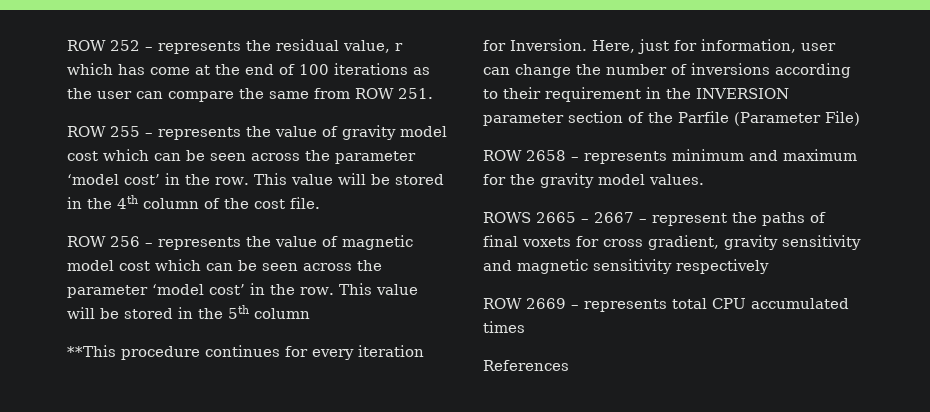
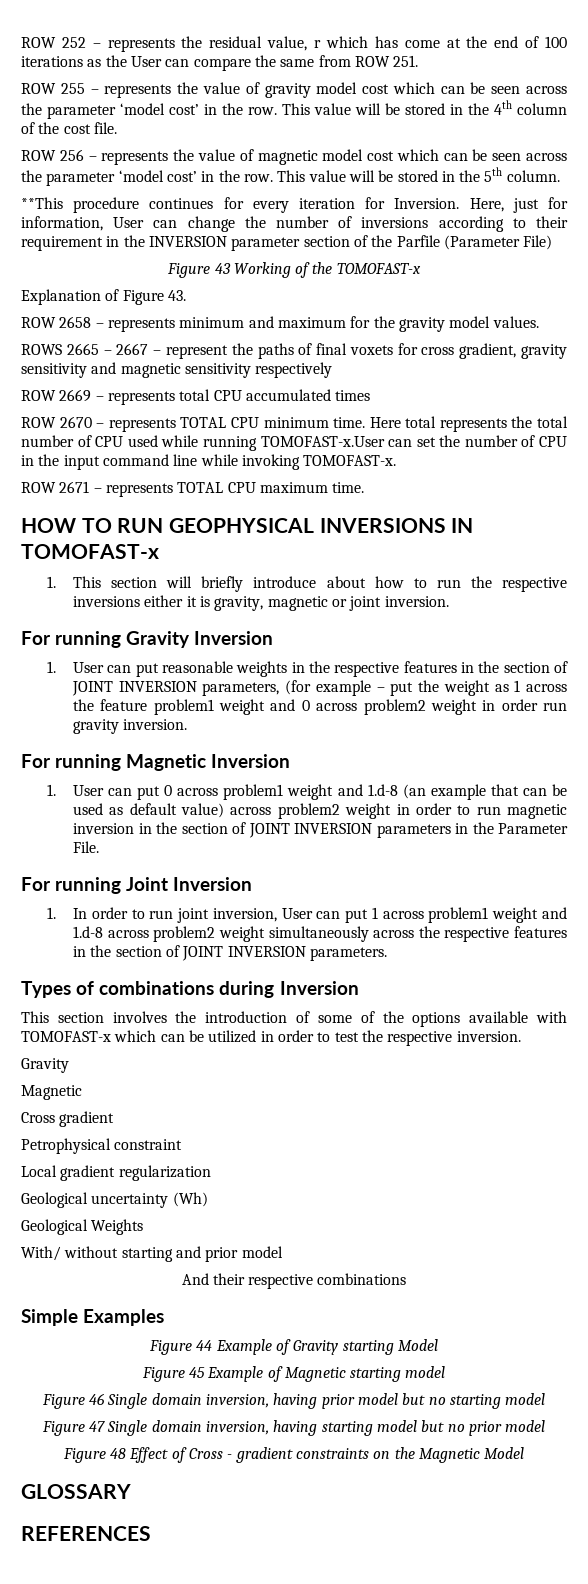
[97,91,132,99] user -> [130,56,162,67] User
[254,308,310,319] column -> [506,170,560,182] column.
[801,43,836,51] user -> [113,217,145,228] User
(860, 118) none -> [167,262,421,278] [21,289,186,305] // Figure 43 Working of the TOMOFAST-x // Explanation of Figure 43.
[483,360,569,371] References -> [21,416,568,432] [21,435,567,451] [21,454,397,470] [21,481,365,497] [21,518,474,533] [21,544,159,559] [47,576,568,592] [73,595,449,611] [21,631,274,648] [47,661,568,677] [72,680,567,696] [73,699,567,715] [73,719,188,734] [21,754,291,771] [47,784,567,800] [73,803,567,819] [73,822,568,838] [73,841,100,853] [21,877,253,894] [47,907,568,923] [73,926,567,942] [73,945,387,961] [21,981,359,998] [21,1011,567,1027] [21,1030,521,1046] [21,1058,69,1073] [21,1085,82,1100] [21,1111,115,1127] [21,1138,183,1154] [21,1165,211,1181] [21,1192,208,1208] [21,1219,144,1235] [21,1246,283,1262] [181,1273,407,1289] [21,1309,165,1326] [149,1339,438,1355] [141,1366,446,1382] [41,1393,546,1409] [41,1420,546,1436] [62,1447,525,1463] [21,1484,131,1499] [21,1526,151,1541] ROW 2670 – represents TOTAL CPU minimum time. Here total represents the total number of CPU used while running TOMOFAST-x.User can set the number of CPU in the input command line while invoking TOMOFAST-x. // ROW 2671 – represents TOTAL CPU maximum time. // HOW TO RUN GEOPHYSICAL INVERSIONS IN TOMOFAST-x // 1. This section will briefly introduce about how to run the respective inversions either it is gravity, magnetic or joint inversion. // For running Gravity Inversion // 1. User can put reasonable weights in the respective features in the section of JOINT INVERSION parameters, (for example – put the weight as 1 across the feature problem1 weight and 0 across problem2 weight in order run gravity inversion. // For running Magnetic Inversion // 1. User can put 0 across problem1 weight and 1.d-8 (an example that can be used as default value) across problem2 weight in order to run magnetic inversion in the section of JOINT INVERSION parameters in the Parameter File. // For running Joint Inversion // 1. In order to run joint inversion, User can put 1 across problem1 weight and 1.d-8 across problem2 weight simultaneously across the respective features in the section of JOINT INVERSION parameters. // Types of combinations during Inversion // This section involves the introduction of some of the options available with TOMOFAST-x which can be utilized in order to test the respective inversion. // Gravity // Magnetic // Cross gradient // Petrophysical constraint // Local gradient regularization // Geological uncertainty (Wh) // Geological Weights // With/ without starting and prior model // And their respective combinations // Simple Examples // Figure 44 Example of Gravity starting Model // Figure 45 Example of Magnetic starting model // Figure 46 Single domain inversion, having prior model but no starting model // Figure 47 Single domain inversion, having starting model but no prior model // Figure 48 Effect of Cross - gradient constraints on the Magnetic Model // GLOSSARY // REFERENCES

